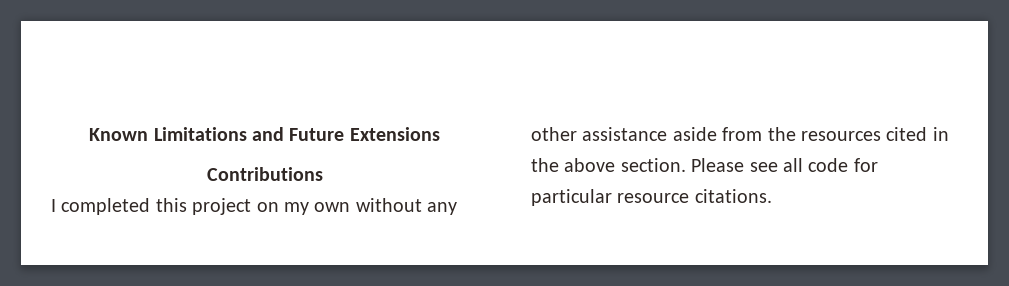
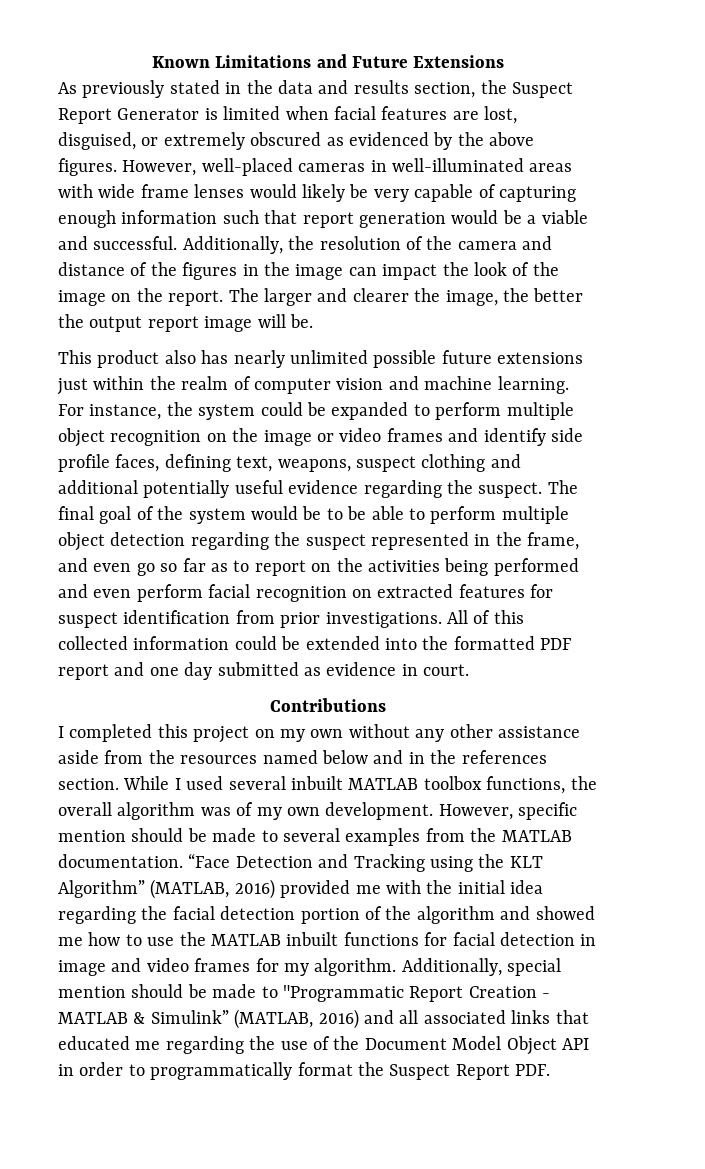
(440, 134) none -> [58,80,573,98] [58,106,518,124] [58,132,535,150] [58,158,573,176] [58,184,576,202] [58,210,588,228] [58,236,553,254] [58,262,559,280] [58,288,584,306] [58,314,313,332] [58,350,584,368] [57,376,569,395] [58,402,574,420] [58,428,583,447] [58,454,521,472] [58,480,578,498] [58,506,569,524] [58,532,580,551] [58,558,579,576] [58,584,554,602] [58,610,524,628] [58,636,572,650] [58,662,470,680] // As previously stated in the data and results section, the Suspect Report Generator is limited when facial features are lost, disguised, or extremely obscured as evidenced by the above figures. However, well-placed cameras in well-illuminated areas with wide frame lenses would likely be very capable of capturing enough information such that report generation would be a viable and successful. Additionally, the resolution of the camera and distance of the figures in the image can impact the look of the image on the report. The larger and clearer the image, the better the output report image will be. // This product also has nearly unlimited possible future extensions just within the realm of computer vision and machine learning. For instance, the system could be expanded to perform multiple object recognition on the image or video frames and identify side profile faces, defining text, weapons, suspect clothing and additional potentially useful evidence regarding the suspect. The final goal of the system would be to be able to perform multiple object detection regarding the suspect represented in the frame, and even go so far as to report on the activities being performed and even perform facial recognition on extracted features for suspect identification from prior investigations. All of this collected information could be extended into the formatted PDF report and one day submitted as evidence in court.
[886,127,949,141] [531,158,878,172] [531,189,772,206] cited in the above section. Please see all code for particular resource citations. -> [262,750,547,764] [58,776,597,794] [58,802,578,820] [58,828,572,846] [58,853,543,872] [58,879,544,899] [58,906,595,924] [58,932,597,946] [58,958,562,976] [58,984,551,1002] [58,1009,589,1029] [58,1036,589,1055] [58,1062,551,1080] named below and in the references section. While I used several inbuilt MATLAB toolbox functions, the overall algorithm was of my own development. However, specific mention should be made to several examples from the MATLAB documentation. “Face Detection and Tracking using the KLT Algorithm” (MATLAB, 2016) provided me with the initial idea regarding the facial detection portion of the algorithm and showed me how to use the MATLAB inbuilt functions for facial detection in image and video frames for my algorithm. Additionally, special mention should be made to "Programmatic Report Creation - MATLAB & Simulink” (MATLAB, 2016) and all associated links that educated me regarding the use of the Document Model Object API in order to programmatically format the Suspect Report PDF.

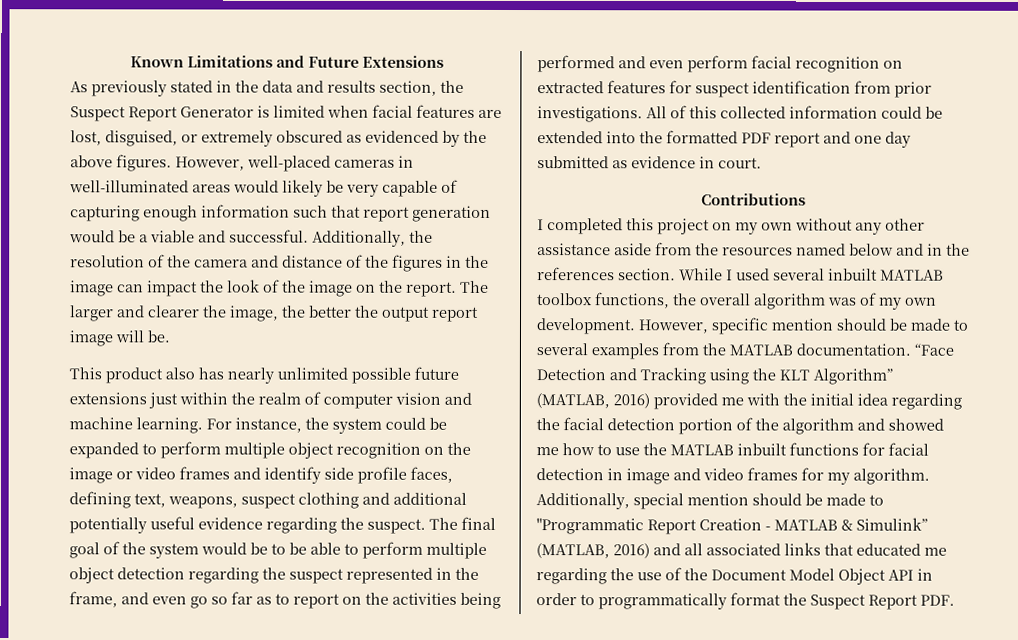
[58,184,245,198] with wide frame lenses -> (231, 188) none

